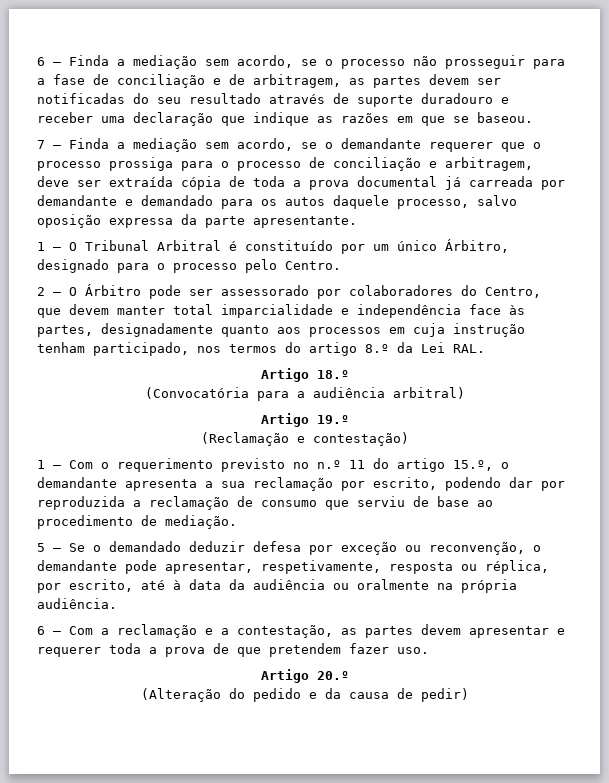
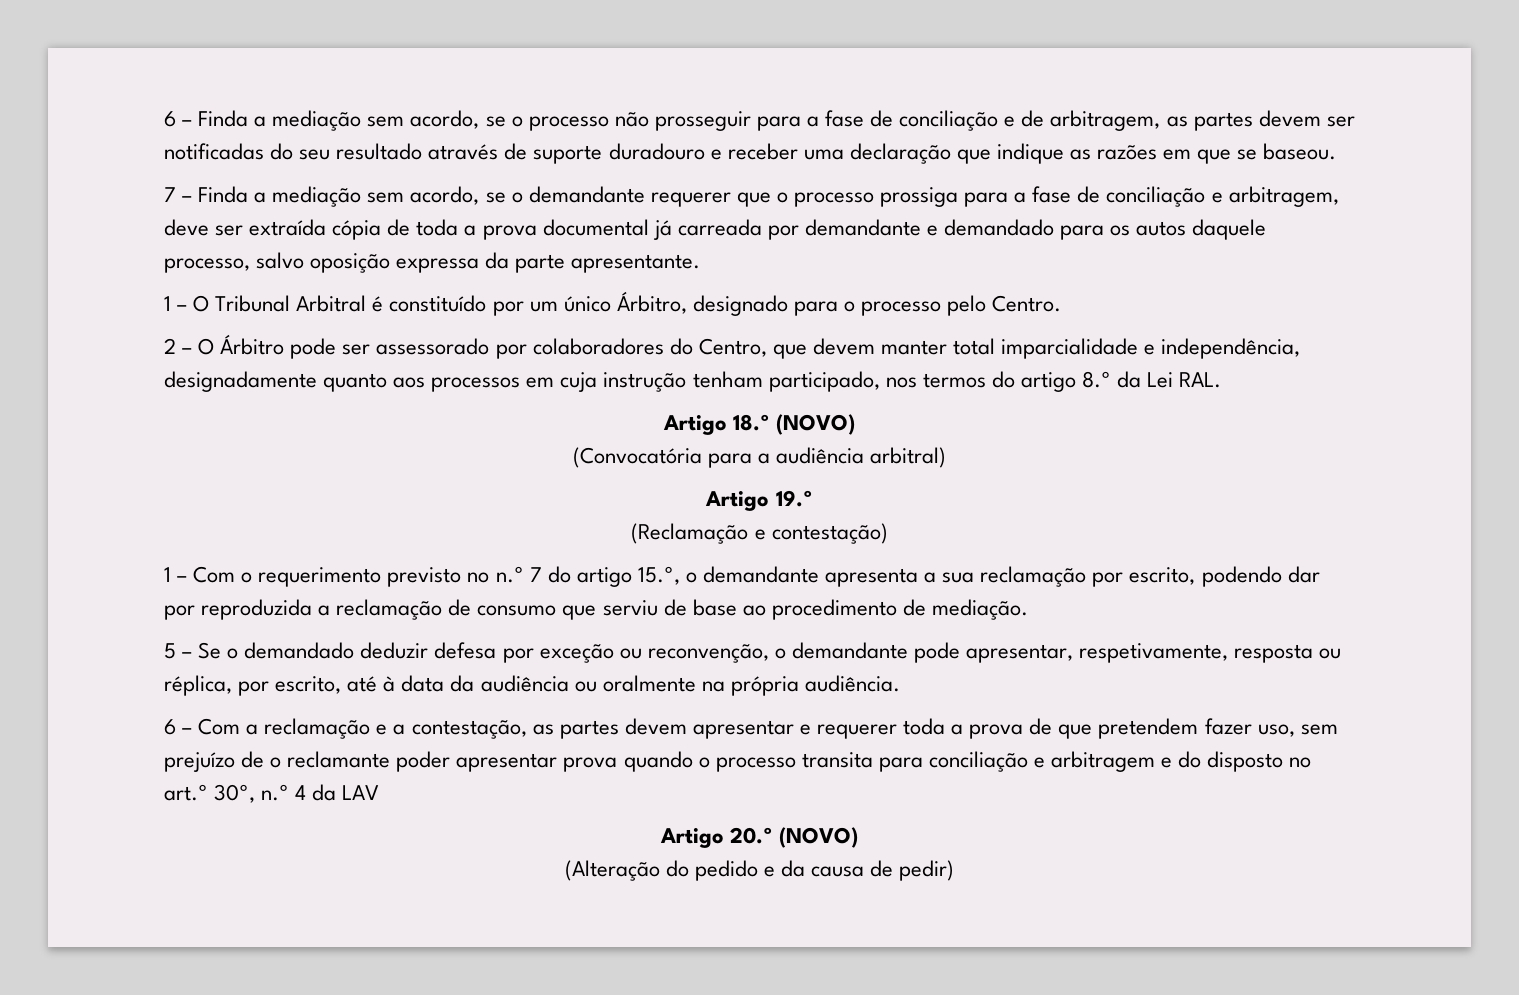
[221,161,301,171] o processo -> [1014,186,1072,203] a fase
[357,304,525,318] [37,325,93,337] independência face às partes, -> [1161,338,1301,359] independência,
(349, 374) none -> [776,414,856,435] (NOVO)
[349,460,365,469] 11 -> [529,567,542,582] 7
[397,647,429,654] uso. -> [1257,724,1338,737] [164,751,1312,772] [164,784,380,803] uso, sem prejuízo de o reclamante poder apresentar prova quando o processo transita para conciliação e arbitragem e do disposto no art.º 30º, n.º 4 da LAV
(349, 675) none -> [779,827,859,848] (NOVO)

